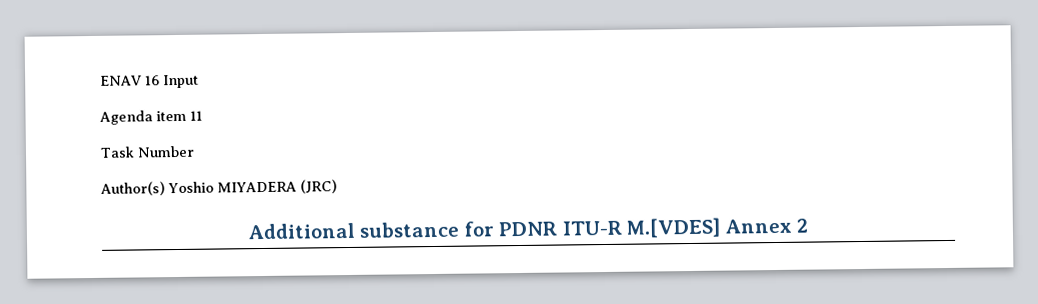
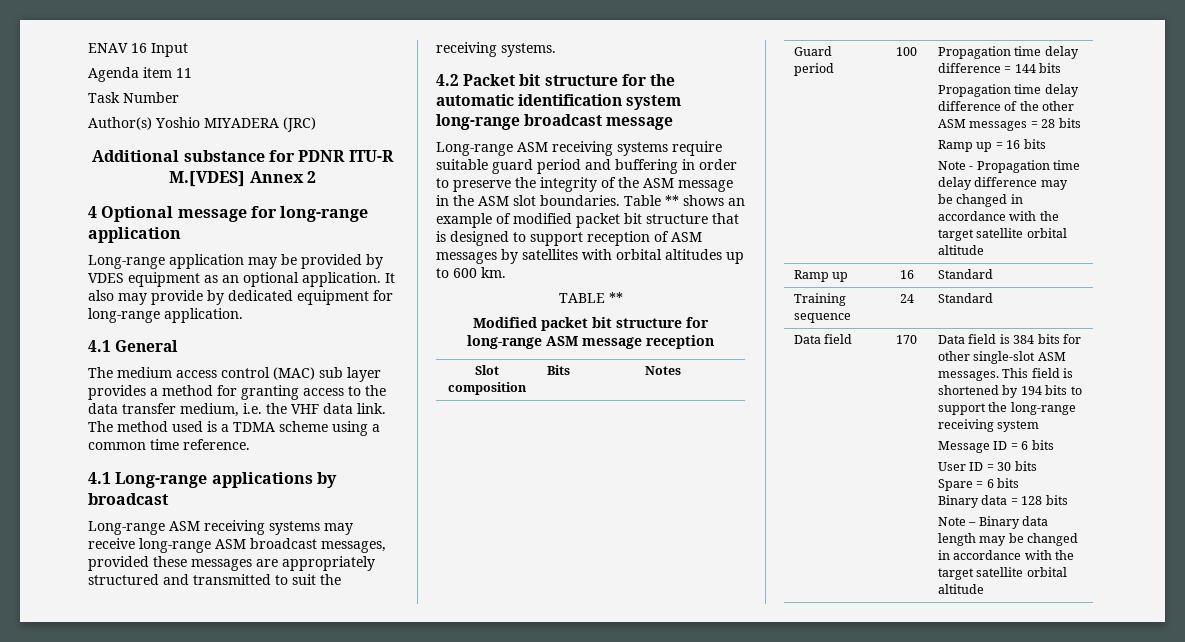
(809, 225) none -> [88,206,369,222] [88,227,181,243] [88,254,383,269] [88,272,395,287] [88,290,393,305] [88,308,243,323] [88,340,179,352] [88,367,381,382] [88,385,386,400] [88,403,386,417] [88,421,380,436] [88,439,250,450] [88,472,337,488] [88,493,169,505] [88,520,353,535] [88,538,386,553] [88,556,375,571] [88,574,341,585] [436,42,556,57] [436,74,675,86] [436,94,682,110] [436,114,674,130] [436,141,722,156] [436,159,737,174] [436,177,733,192] [436,195,745,206] [436,213,739,228] [436,231,702,246] [436,249,744,264] [436,267,506,278] [558,292,623,303] [473,317,709,331] [467,335,714,349] [474,365,499,375] [447,382,527,395] [547,365,570,375] [644,366,681,375] [794,46,833,56] [794,63,835,76] [896,47,917,56] [938,46,1079,59] [938,63,1062,73] [938,84,1079,97] [938,101,1075,111] [938,118,1081,131] [938,139,1046,152] [938,160,1081,173] [938,177,1068,190] [938,194,1023,207] [938,211,1059,221] [938,228,1067,241] [938,245,985,255] [794,270,849,282] [899,270,914,279] [938,269,994,279] [794,293,847,306] [794,313,852,323] [899,294,914,303] [938,293,994,303] [794,334,853,344] [896,335,917,344] [938,334,1081,344] [938,351,1066,364] [938,368,1074,381] [938,385,1082,398] [938,402,1076,415] [938,419,1040,432] [938,440,1054,453] [938,461,1037,471] [938,478,1020,491] [938,495,1068,508] [938,516,1049,529] [938,533,1079,546] [938,550,1075,560] [938,567,1067,580] [938,584,985,594] // 4 Optional message for long-range application // Long-range application may be provided by VDES equipment as an optional application. It also may provide by dedicated equipment for long-range application. // 4.1 General // The medium access control (MAC) sub layer provides a method for granting access to the data transfer medium, i.e. the VHF data link. The method used is a TDMA scheme using a common time reference. // 4.1 Long-range applications by broadcast // Long-range ASM receiving systems may receive long-range ASM broadcast messages, provided these messages are appropriately structured and transmitted to suit the receiving systems. // 4.2 Packet bit structure for the automatic identification system long-range broadcast message // Long-range ASM receiving systems require suitable guard period and buffering in order to preserve the integrity of the ASM message in the ASM slot boundaries. Table ** shows an example of modified packet bit structure that is designed to support reception of ASM messages by satellites with orbital altitudes up to 600 km. // TABLE ** // Modified packet bit structure for long-range ASM message reception // Slot composition | Bits | Notes // Guard period | 100 | Propagation time delay difference = 144 bits // Propagation time delay difference of the other ASM messages = 28 bits // Ramp up = 16 bits // Note - Propagation time delay difference may be changed in accordance with the target satellite orbital altitude // Ramp up | 16 | Standard // Training sequence | 24 | Standard // Data field | 170 | Data field is 384 bits for other single-slot ASM messages. This field is shortened by 194 bits to support the long-range receiving system // Message ID = 6 bits // User ID = 30 bits // Spare = 6 bits // Binary data = 128 bits // Note – Binary data length may be changed in accordance with the target satellite orbital altitude

